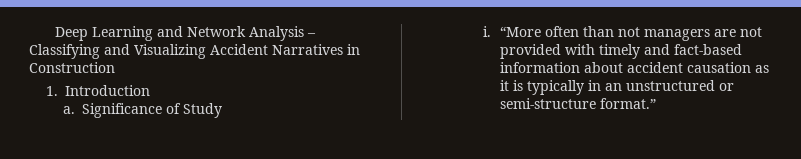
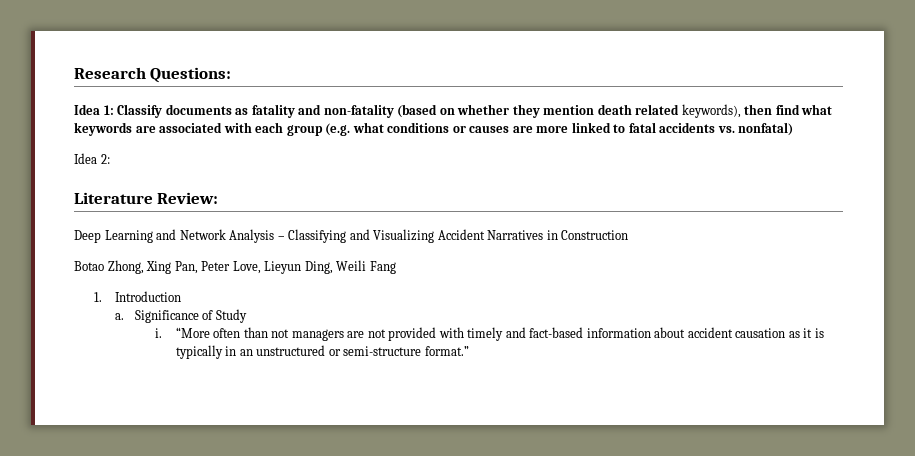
(54, 34) none -> [74,67,232,83] [74,104,833,118] [74,122,794,136] [74,153,110,164] [74,192,219,204] Research Questions: // Idea 1: Classify documents as fatality and non-fatality (based on whether they mention death related keywords), then find what keywords are associated with each group (e.g. what conditions or causes are more linked to fatal accidents vs. nonfatal) // Idea 2: // Literature Review: //
(115, 67) none -> [74,260,396,274] // Botao Zhong, Xing Pan, Peter Love, Lieyun Ding, Weili Fang

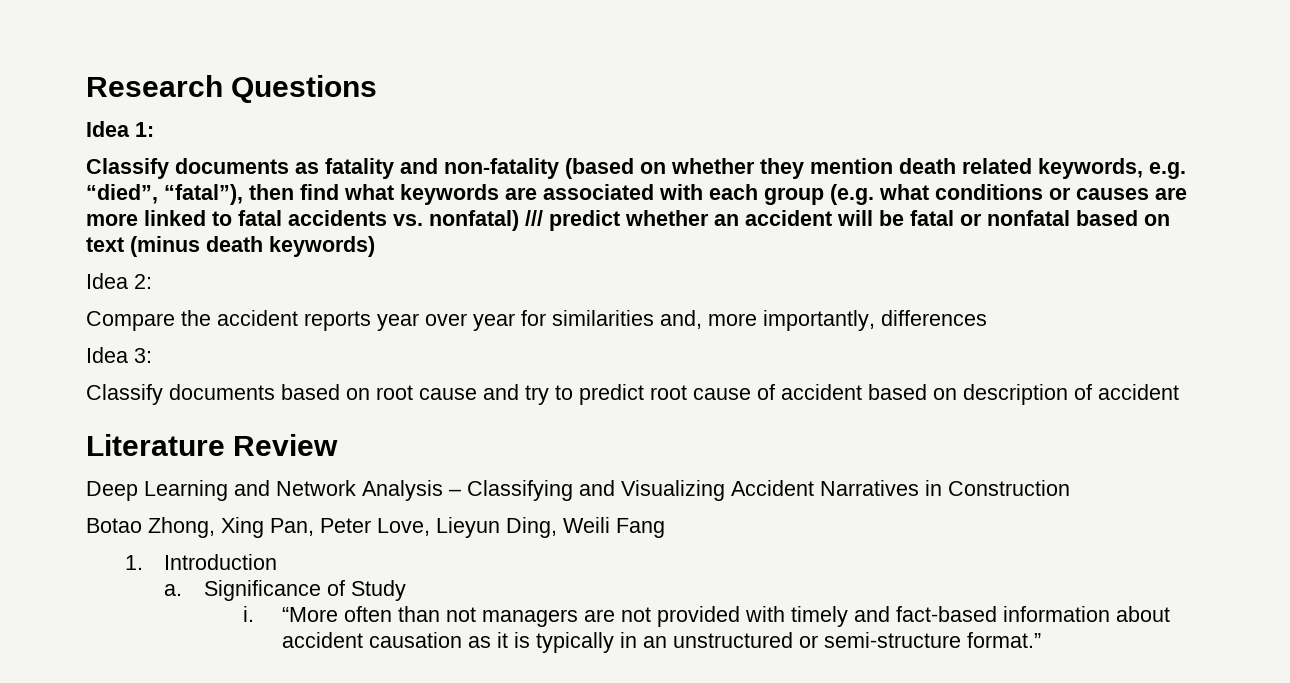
[150,67,232,83] Questions: -> [231,75,378,103] Questions
(114, 110) none -> (154, 129) //
[681,104,741,118] keywords), -> [1038,158,1186,179] [86,184,243,205] keywords, e.g. “died”, “fatal”),
[74,153,110,164] // Idea 2: -> [525,210,1170,231] [86,236,375,257] [86,273,152,289] [86,310,987,331] [86,347,152,363] [86,384,1179,405] /// predict whether an accident will be fatal or nonfatal based on text (minus death keywords) // Idea 2: // Compare the accident reports year over year for similarities and, more importantly, differences // Idea 3: // Classify documents based on root cause and try to predict root cause of accident based on description of accident
[157,192,219,204] Review: -> [233,434,339,456] Review

